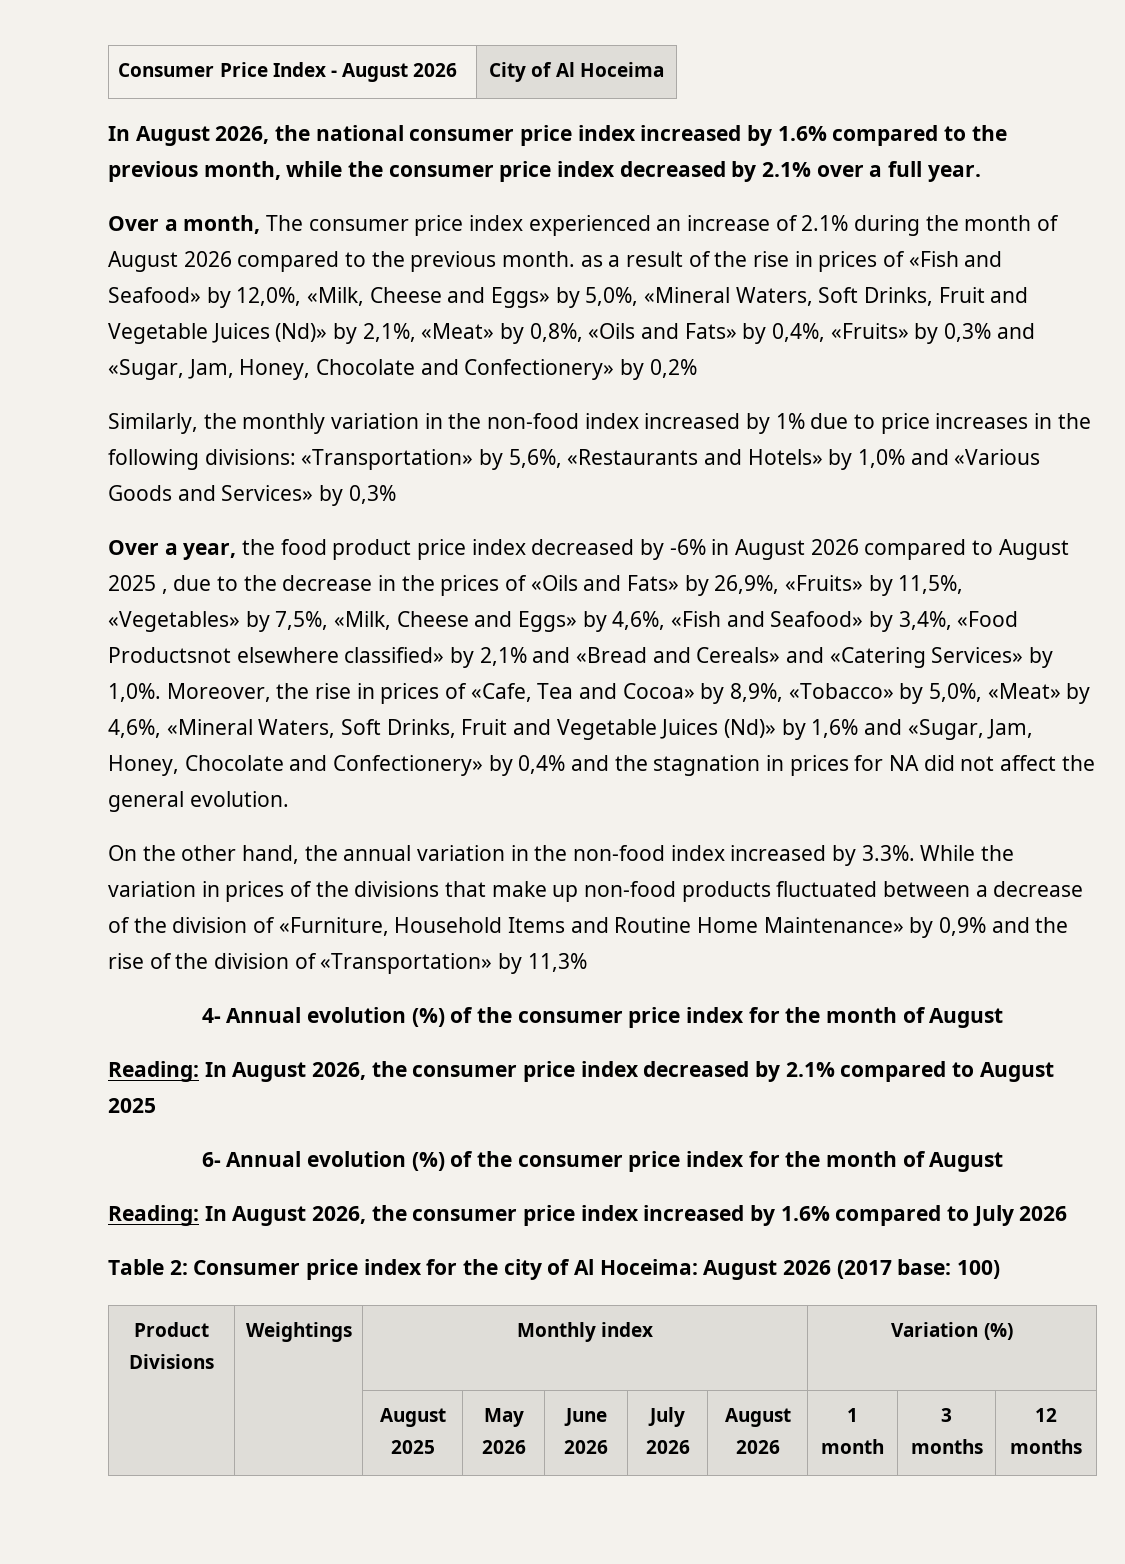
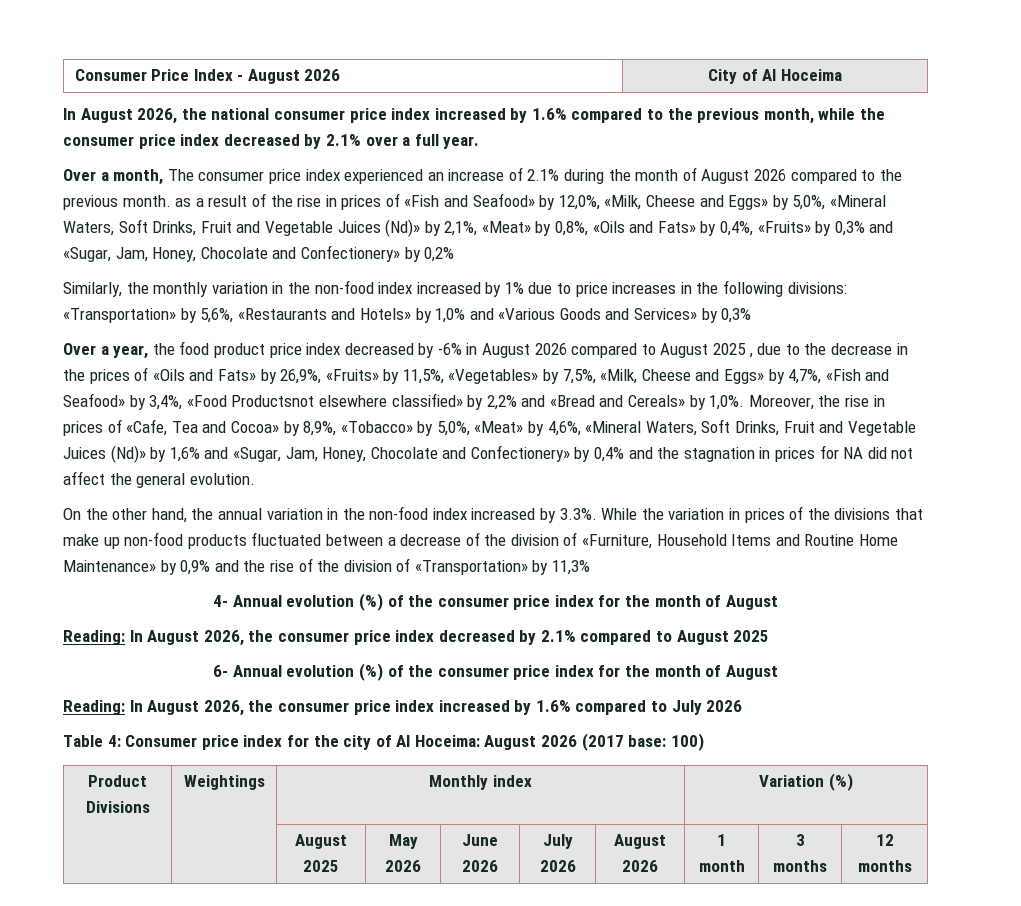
[612,611,666,630] 4,6%, -> [788,369,822,384] 4,7%,
[479,647,527,666] 2,1% -> [486,395,517,410] 2,2%
[786,647,1024,668] and «Catering Services» -> (686, 401) none
[169,1260,188,1275] 2: -> [107,735,121,747] 4:

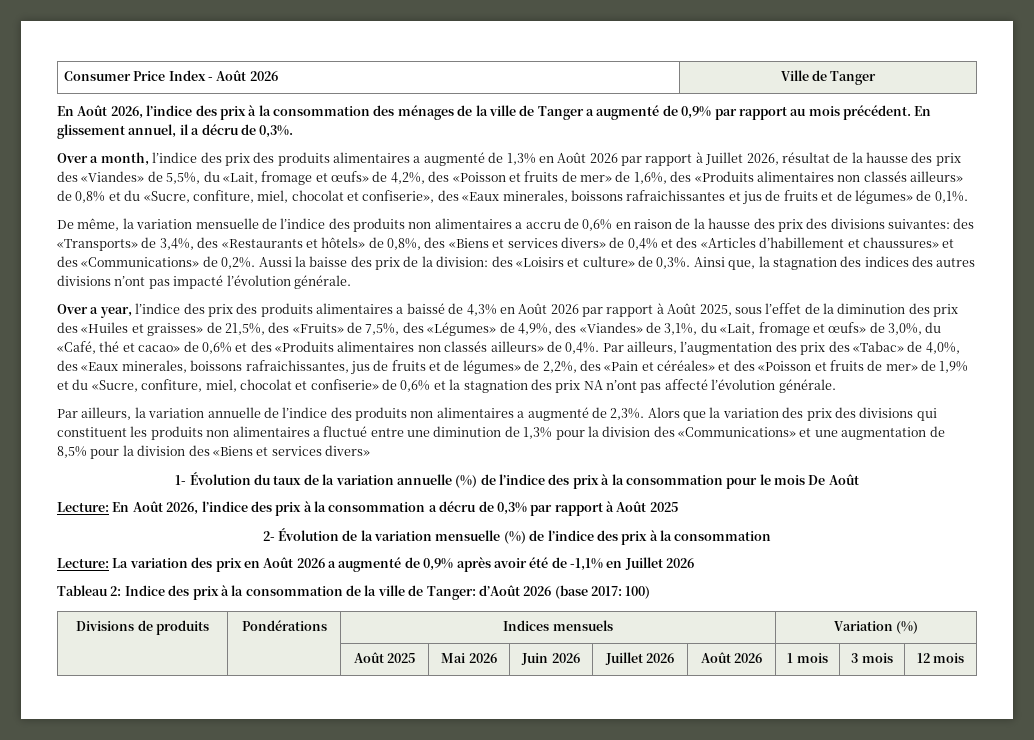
[247,69,341,84] [708,69,842,84] [63,108,886,124] [63,134,480,149] [63,167,902,185] [63,193,886,210] [63,219,894,237] [63,245,455,262] [63,280,847,297] [63,308,752,323] [63,341,908,359] [63,367,890,384] [63,393,885,410] [63,419,916,436] [63,445,914,463] [63,471,255,488] [63,506,923,523] [63,532,899,549] [63,558,591,575] [213,593,778,611] [63,630,770,646] [213,663,778,681] [63,700,743,716] [63,733,667,751] August 2026 | City of Al Hoceima // In August 2026, the national consumer price index increased by 1.6% compared to the previous month, while the consumer price index decreased by 2.1% over a full year. // Over a month, The consumer price index experienced an increase of 2.1% during the month of August 2026 compared to the previous month. as a result of the rise in prices of «Fish and Seafood» by 12,0%, «Milk, Cheese and Eggs» by 5,0%, «Mineral Waters, Soft Drinks, Fruit and Vegetable Juices (Nd)» by 2,1%, «Meat» by 0,8%, «Oils and Fats» by 0,4%, «Fruits» by 0,3% and «Sugar, Jam, Honey, Chocolate and Confectionery» by 0,2% // Similarly, the monthly variation in the non-food index increased by 1% due to price increases in the following divisions: «Transportation» by 5,6%, «Restaurants and Hotels» by 1,0% and «Various Goods and Services» by 0,3% // Over a year, the food product price index decreased by -6% in August 2026 compared to August 2025 , due to the decrease in the prices of «Oils and Fats» by 26,9%, «Fruits» by 11,5%, «Vegetables» by 7,5%, «Milk, Cheese and Eggs» by 4,7%, «Fish and Seafood» by 3,4%, «Food Productsnot elsewhere classified» by 2,2% and «Bread and Cereals» by 1,0%. Moreover, the rise in prices of «Cafe, Tea and Cocoa» by 8,9%, «Tobacco» by 5,0%, «Meat» by 4,6%, «Mineral Waters, Soft Drinks, Fruit and Vegetable Juices (Nd)» by 1,6% and «Sugar, Jam, Honey, Chocolate and Confectionery» by 0,4% and the stagnation in prices for NA did not affect the general evolution. // On the other hand, the annual variation in the non-food index increased by 3.3%. While the variation in prices of the divisions that make up non-food products fluctuated between a decrease of the division of «Furniture, Household Items and Routine Home Maintenance» by 0,9% and the rise of the division of «Transportation» by 11,3% // 4- Annual evolution (%) of the consumer price index for the month of August // Reading: In August 2026, the consumer price index decreased by 2.1% compared to August 2025 // 6- Annual evolution (%) of the consumer price index for the month of August // Reading: In August 2026, the consumer price index increased by 1.6% compared to July 2026 // Table 4: Consumer price index for the city of Al Hoceima: August 2026 (2017 base: -> [216,70,278,81] [780,70,877,85] [57,105,932,120] [57,124,294,139] [57,152,961,166] [57,171,963,185] [57,190,968,205] [57,218,975,232] [57,237,955,251] [57,256,976,270] [57,275,351,289] [57,303,959,318] [57,322,942,336] [57,341,960,355] [57,360,969,375] [57,379,836,393] [57,407,937,421] [57,426,945,440] [57,445,370,459] [175,472,859,489] [57,501,678,516] [262,528,772,545] [57,557,695,572] [57,585,622,600] Août 2026 | Ville de Tanger // En Août 2026, l’indice des prix à la consommation des ménages de la ville de Tanger a augmenté de 0,9% par rapport au mois précédent. En glissement annuel, il a décru de 0,3%. // Over a month, l’indice des prix des produits alimentaires a augmenté de 1,3% en Août 2026 par rapport à Juillet 2026, résultat de la hausse des prix des «Viandes» de 5,5%, du «Lait, fromage et œufs» de 4,2%, des «Poisson et fruits de mer» de 1,6%, des «Produits alimentaires non classés ailleurs» de 0,8% et du «Sucre, confiture, miel, chocolat et confiserie», des «Eaux minerales, boissons rafraichissantes et jus de fruits et de légumes» de 0,1%. // De même, la variation mensuelle de l’indice des produits non alimentaires a accru de 0,6% en raison de la hausse des prix des divisions suivantes: des «Transports» de 3,4%, des «Restaurants et hôtels» de 0,8%, des «Biens et services divers» de 0,4% et des «Articles d’habillement et chaussures» et des «Communications» de 0,2%. Aussi la baisse des prix de la division: des «Loisirs et culture» de 0,3%. Ainsi que, la stagnation des indices des autres divisions n’ont pas impacté l’évolution générale. // Over a year, l’indice des prix des produits alimentaires a baissé de 4,3% en Août 2026 par rapport à Août 2025, sous l’effet de la diminution des prix des «Huiles et graisses» de 21,5%, des «Fruits» de 7,5%, des «Légumes» de 4,9%, des «Viandes» de 3,1%, du «Lait, fromage et œufs» de 3,0%, du «Café, thé et cacao» de 0,6% et des «Produits alimentaires non classés ailleurs» de 0,4%. Par ailleurs, l’augmentation des prix des «Tabac» de 4,0%, des «Eaux minerales, boissons rafraichissantes, jus de fruits et de légumes» de 2,2%, des «Pain et céréales» et des «Poisson et fruits de mer» de 1,9% et du «Sucre, confiture, miel, chocolat et confiserie» de 0,6% et la stagnation des prix NA n’ont pas affecté l’évolution générale. // Par ailleurs, la variation annuelle de l’indice des produits non alimentaires a augmenté de 2,3%. Alors que la variation des prix des divisions qui constituent les produits non alimentaires a fluctué entre une diminution de 1,3% pour la division des «Communications» et une augmentation de 8,5% pour la division des «Biens et services divers» // 1- Évolution du taux de la variation annuelle (%) de l’indice des prix à la consommation pour le mois De Août // Lecture: En Août 2026, l’indice des prix à la consommation a décru de 0,3% par rapport à Août 2025 // 2- Évolution de la variation mensuelle (%) de l’indice des prix à la consommation // Lecture: La variation des prix en Août 2026 a augmenté de 0,9% après avoir été de -1,1% en Juillet 2026 // Tableau 2: Indice des prix à la consommation de la ville de Tanger: d’Août 2026 (base 2017:
[88,775,147,787] Product -> (651, 592) none
[183,775,265,790] [429,775,532,790] | Weightings | Monthly index -> [137,620,209,635] [241,620,327,631] [503,620,613,631] de produits | Pondérations | Indices mensuels
[295,834,347,849] August -> [353,652,384,663] Août
[388,834,418,849] [385,860,421,872] [462,834,498,846] [462,860,498,872] [542,834,573,849] [539,860,576,872] [614,834,666,849] May 2026 | June 2026 | July 2026 | August -> [441,653,497,663] [521,653,580,665] [604,652,675,665] [700,652,731,663] Mai 2026 | Juin 2026 | Juillet 2026 | Août
[698,860,745,872] month -> [796,653,828,663] mois
[773,860,827,872] months -> [861,653,893,663] mois
[857,860,912,872] months -> [933,653,965,663] mois

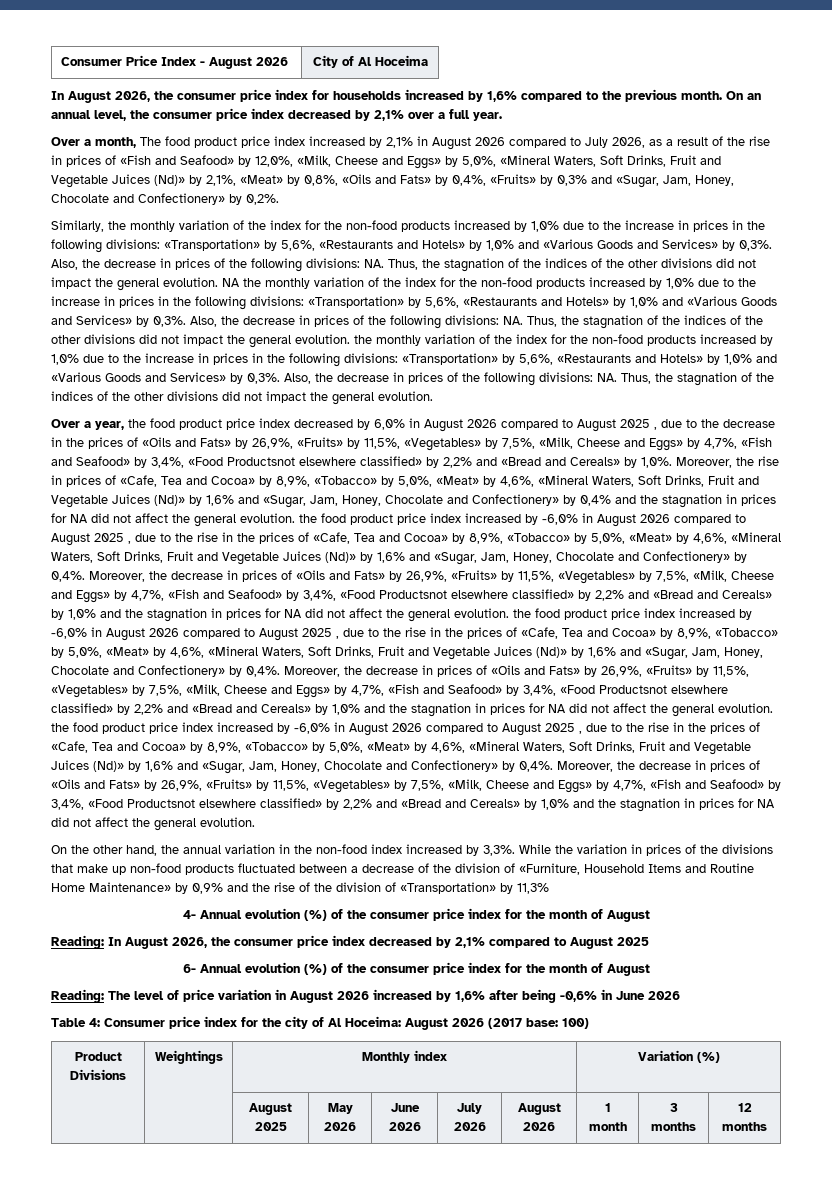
[216,70,278,81] [780,70,877,85] [57,105,932,120] [57,124,294,139] [57,152,961,166] [57,171,963,185] [57,190,968,205] [57,218,975,232] [57,237,955,251] [57,256,976,270] [57,275,351,289] [57,303,959,318] [57,322,942,336] [57,341,960,355] [57,360,969,375] [57,379,836,393] [57,407,937,421] [57,426,945,440] [57,445,370,459] [175,472,859,489] [57,501,678,516] [262,528,772,545] [57,557,695,572] [57,585,622,600] Août 2026 | Ville de Tanger // En Août 2026, l’indice des prix à la consommation des ménages de la ville de Tanger a augmenté de 0,9% par rapport au mois précédent. En glissement annuel, il a décru de 0,3%. // Over a month, l’indice des prix des produits alimentaires a augmenté de 1,3% en Août 2026 par rapport à Juillet 2026, résultat de la hausse des prix des «Viandes» de 5,5%, du «Lait, fromage et œufs» de 4,2%, des «Poisson et fruits de mer» de 1,6%, des «Produits alimentaires non classés ailleurs» de 0,8% et du «Sucre, confiture, miel, chocolat et confiserie», des «Eaux minerales, boissons rafraichissantes et jus de fruits et de légumes» de 0,1%. // De même, la variation mensuelle de l’indice des produits non alimentaires a accru de 0,6% en raison de la hausse des prix des divisions suivantes: des «Transports» de 3,4%, des «Restaurants et hôtels» de 0,8%, des «Biens et services divers» de 0,4% et des «Articles d’habillement et chaussures» et des «Communications» de 0,2%. Aussi la baisse des prix de la division: des «Loisirs et culture» de 0,3%. Ainsi que, la stagnation des indices des autres divisions n’ont pas impacté l’évolution générale. // Over a year, l’indice des prix des produits alimentaires a baissé de 4,3% en Août 2026 par rapport à Août 2025, sous l’effet de la diminution des prix des «Huiles et graisses» de 21,5%, des «Fruits» de 7,5%, des «Légumes» de 4,9%, des «Viandes» de 3,1%, du «Lait, fromage et œufs» de 3,0%, du «Café, thé et cacao» de 0,6% et des «Produits alimentaires non classés ailleurs» de 0,4%. Par ailleurs, l’augmentation des prix des «Tabac» de 4,0%, des «Eaux minerales, boissons rafraichissantes, jus de fruits et de légumes» de 2,2%, des «Pain et céréales» et des «Poisson et fruits de mer» de 1,9% et du «Sucre, confiture, miel, chocolat et confiserie» de 0,6% et la stagnation des prix NA n’ont pas affecté l’évolution générale. // Par ailleurs, la variation annuelle de l’indice des produits non alimentaires a augmenté de 2,3%. Alors que la variation des prix des divisions qui constituent les produits non alimentaires a fluctué entre une diminution de 1,3% pour la division des «Communications» et une augmentation de 8,5% pour la division des «Biens et services divers» // 1- Évolution du taux de la variation annuelle (%) de l’indice des prix à la consommation pour le mois De Août // Lecture: En Août 2026, l’indice des prix à la consommation a décru de 0,3% par rapport à Août 2025 // 2- Évolution de la variation mensuelle (%) de l’indice des prix à la consommation // Lecture: La variation des prix en Août 2026 a augmenté de 0,9% après avoir été de -1,1% en Juillet 2026 // Tableau 2: Indice des prix à la consommation de la ville de Tanger: d’Août 2026 (base 2017: -> [208,57,288,69] [312,55,428,68] [51,89,761,103] [51,108,502,121] [51,136,770,150] [51,155,721,169] [51,174,734,188] [51,193,279,205] [51,220,765,232] [51,239,772,253] [51,258,756,272] [51,277,756,291] [51,296,777,310] [51,315,763,329] [51,334,773,348] [51,353,777,367] [51,372,774,386] [51,391,433,405] [51,418,775,432] [51,437,772,451] [51,456,779,468] [51,475,759,487] [51,494,776,508] [51,513,746,527] [51,532,781,546] [51,551,747,565] [51,570,774,584] [51,589,772,603] [51,608,752,622] [51,627,778,641] [51,646,763,660] [51,665,749,677] [51,684,728,698] [51,703,773,717] [51,722,760,736] [51,741,751,755] [51,760,760,774] [51,779,781,793] [51,798,775,812] [51,817,255,831] [51,844,773,856] [51,863,754,875] [51,882,549,894] [182,908,650,922] [51,935,649,949] [182,962,650,976] [51,989,680,1003] [51,1016,558,1030] August 2026 | City of Al Hoceima // In August 2026, the consumer price index for households increased by 1,6% compared to the previous month. On an annual level, the consumer price index decreased by 2,1% over a full year. // Over a month, The food product price index increased by 2,1% in August 2026 compared to July 2026, as a result of the rise in prices of «Fish and Seafood» by 12,0%, «Milk, Cheese and Eggs» by 5,0%, «Mineral Waters, Soft Drinks, Fruit and Vegetable Juices (Nd)» by 2,1%, «Meat» by 0,8%, «Oils and Fats» by 0,4%, «Fruits» by 0,3% and «Sugar, Jam, Honey, Chocolate and Confectionery» by 0,2%. // Similarly, the monthly variation of the index for the non-food products increased by 1,0% due to the increase in prices in the following divisions: «Transportation» by 5,6%, «Restaurants and Hotels» by 1,0% and «Various Goods and Services» by 0,3%. Also, the decrease in prices of the following divisions: NA. Thus, the stagnation of the indices of the other divisions did not impact the general evolution. NA the monthly variation of the index for the non-food products increased by 1,0% due to the increase in prices in the following divisions: «Transportation» by 5,6%, «Restaurants and Hotels» by 1,0% and «Various Goods and Services» by 0,3%. Also, the decrease in prices of the following divisions: NA. Thus, the stagnation of the indices of the other divisions did not impact the general evolution. the monthly variation of the index for the non-food products increased by 1,0% due to the increase in prices in the following divisions: «Transportation» by 5,6%, «Restaurants and Hotels» by 1,0% and «Various Goods and Services» by 0,3%. Also, the decrease in prices of the following divisions: NA. Thus, the stagnation of the indices of the other divisions did not impact the general evolution. // Over a year, the food product price index decreased by 6,0% in August 2026 compared to August 2025 , due to the decrease in the prices of «Oils and Fats» by 26,9%, «Fruits» by 11,5%, «Vegetables» by 7,5%, «Milk, Cheese and Eggs» by 4,7%, «Fish and Seafood» by 3,4%, «Food Productsnot elsewhere classified» by 2,2% and «Bread and Cereals» by 1,0%. Moreover, the rise in prices of «Cafe, Tea and Cocoa» by 8,9%, «Tobacco» by 5,0%, «Meat» by 4,6%, «Mineral Waters, Soft Drinks, Fruit and Vegetable Juices (Nd)» by 1,6% and «Sugar, Jam, Honey, Chocolate and Confectionery» by 0,4% and the stagnation in prices for NA did not affect the general evolution. the food product price index increased by -6,0% in August 2026 compared to August 2025 , due to the rise in the prices of «Cafe, Tea and Cocoa» by 8,9%, «Tobacco» by 5,0%, «Meat» by 4,6%, «Mineral Waters, Soft Drinks, Fruit and Vegetable Juices (Nd)» by 1,6% and «Sugar, Jam, Honey, Chocolate and Confectionery» by 0,4%. Moreover, the decrease in prices of «Oils and Fats» by 26,9%, «Fruits» by 11,5%, «Vegetables» by 7,5%, «Milk, Cheese and Eggs» by 4,7%, «Fish and Seafood» by 3,4%, «Food Productsnot elsewhere classified» by 2,2% and «Bread and Cereals» by 1,0% and the stagnation in prices for NA did not affect the general evolution. the food product price index increased by -6,0% in August 2026 compared to August 2025 , due to the rise in the prices of «Cafe, Tea and Cocoa» by 8,9%, «Tobacco» by 5,0%, «Meat» by 4,6%, «Mineral Waters, Soft Drinks, Fruit and Vegetable Juices (Nd)» by 1,6% and «Sugar, Jam, Honey, Chocolate and Confectionery» by 0,4%. Moreover, the decrease in prices of «Oils and Fats» by 26,9%, «Fruits» by 11,5%, «Vegetables» by 7,5%, «Milk, Cheese and Eggs» by 4,7%, «Fish and Seafood» by 3,4%, «Food Productsnot elsewhere classified» by 2,2% and «Bread and Cereals» by 1,0% and the stagnation in prices for NA did not affect the general evolution. the food product price index increased by -6,0% in August 2026 compared to August 2025 , due to the rise in the prices of «Cafe, Tea and Cocoa» by 8,9%, «Tobacco» by 5,0%, «Meat» by 4,6%, «Mineral Waters, Soft Drinks, Fruit and Vegetable Juices (Nd)» by 1,6% and «Sugar, Jam, Honey, Chocolate and Confectionery» by 0,4%. Moreover, the decrease in prices of «Oils and Fats» by 26,9%, «Fruits» by 11,5%, «Vegetables» by 7,5%, «Milk, Cheese and Eggs» by 4,7%, «Fish and Seafood» by 3,4%, «Food Productsnot elsewhere classified» by 2,2% and «Bread and Cereals» by 1,0% and the stagnation in prices for NA did not affect the general evolution. // On the other hand, the annual variation in the non-food index increased by 3,3%. While the variation in prices of the divisions that make up non-food products fluctuated between a decrease of the division of «Furniture, Household Items and Routine Home Maintenance» by 0,9% and the rise of the division of «Transportation» by 11,3% // 4- Annual evolution (%) of the consumer price index for the month of August // Reading: In August 2026, the consumer price index decreased by 2,1% compared to August 2025 // 6- Annual evolution (%) of the consumer price index for the month of August // Reading: The level of price variation in August 2026 increased by 1,6% after being -0,6% in June 2026 // Table 4: Consumer price index for the city of Al Hoceima: August 2026 (2017 base:
(651, 592) none -> [74,1052,122,1061] Product
[137,620,209,635] [241,620,327,631] [503,620,613,631] de produits | Pondérations | Indices mensuels -> [154,1050,223,1064] [362,1050,447,1063] | Weightings | Monthly index
[353,652,384,663] Août -> [249,1103,292,1115] August
[441,653,497,663] [521,653,580,665] [604,652,675,665] [700,652,731,663] Mai 2026 | Juin 2026 | Juillet 2026 | Août -> [327,1103,353,1114] [324,1122,356,1131] [390,1103,420,1112] [388,1122,421,1131] [457,1103,482,1114] [453,1122,486,1131] [517,1103,561,1115] May 2026 | June 2026 | July 2026 | August
[796,653,828,663] mois -> [588,1122,627,1131] month
[861,653,893,663] mois -> [651,1122,696,1131] months
[933,653,965,663] mois -> [722,1122,767,1131] months

